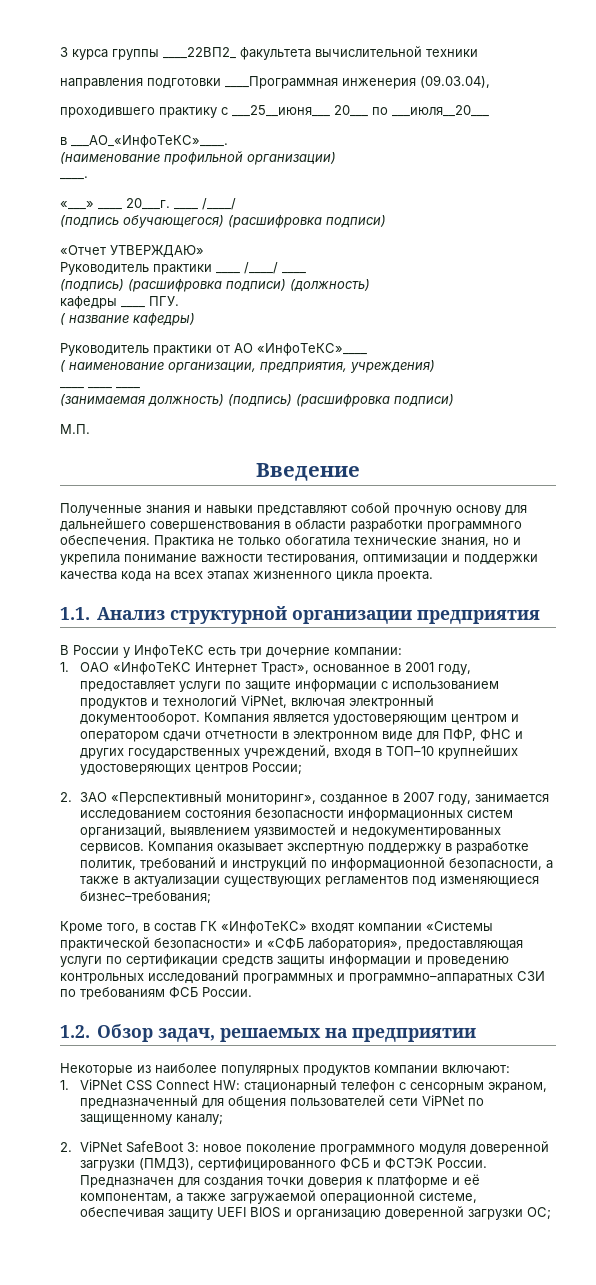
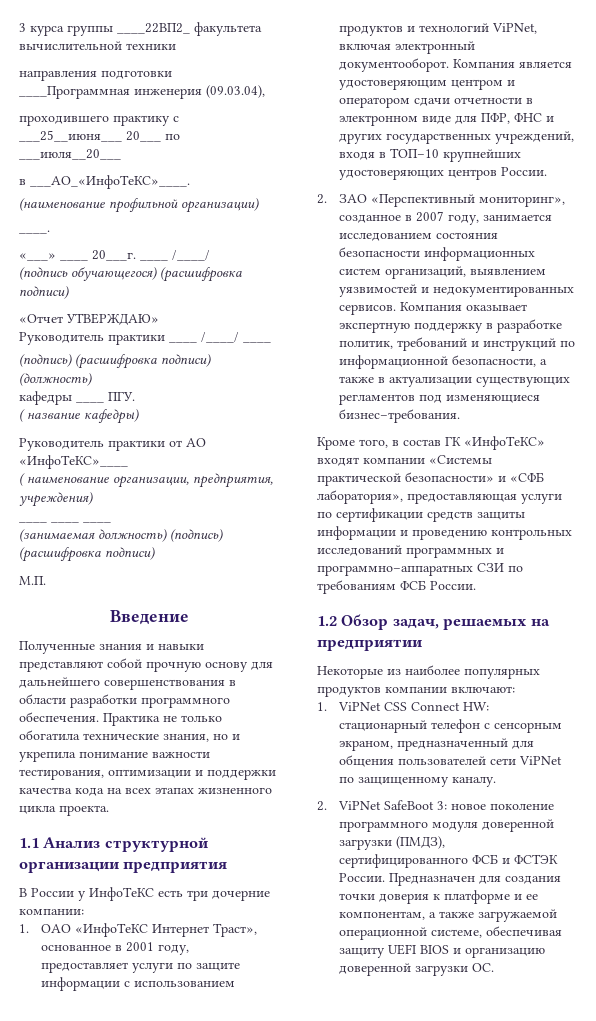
[60,607,90,620] 1.1. -> [19,838,39,848] 1.1
[251,762,302,775] России; -> [501,167,548,176] России.
[79,891,211,904] бизнес–требования; -> [339,409,461,423] бизнес–требования.
[60,1025,90,1038] 1.2. -> [317,616,337,626] 1.2
[175,1114,223,1125] каналу; -> [452,777,497,787] каналу.
[463,1174,480,1185] её -> [526,894,539,900] ее
[526,1207,551,1220] ОС; -> [472,963,495,972] ОС.

